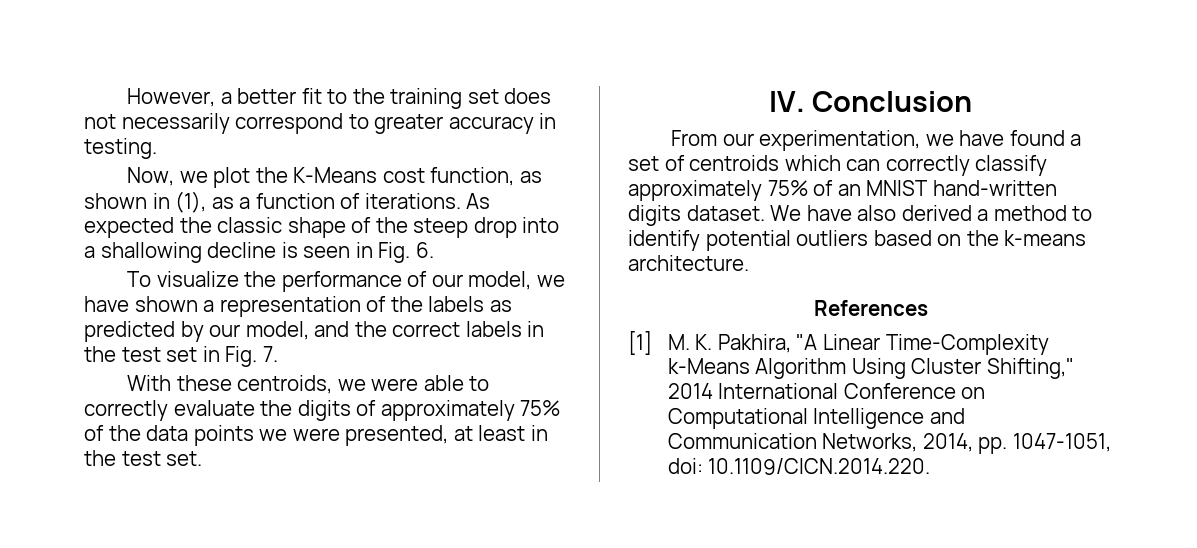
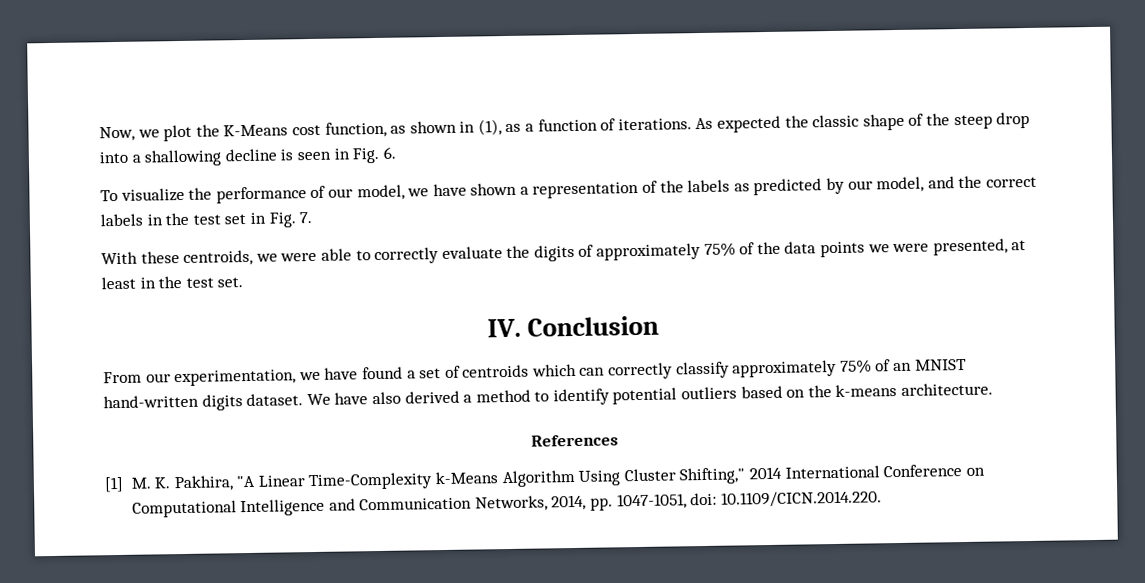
[127,88,552,109] [84,113,557,134] [84,138,157,159] However, a better fit to the training set does not necessarily correspond to greater accuracy in testing. // -> (99, 134) none

